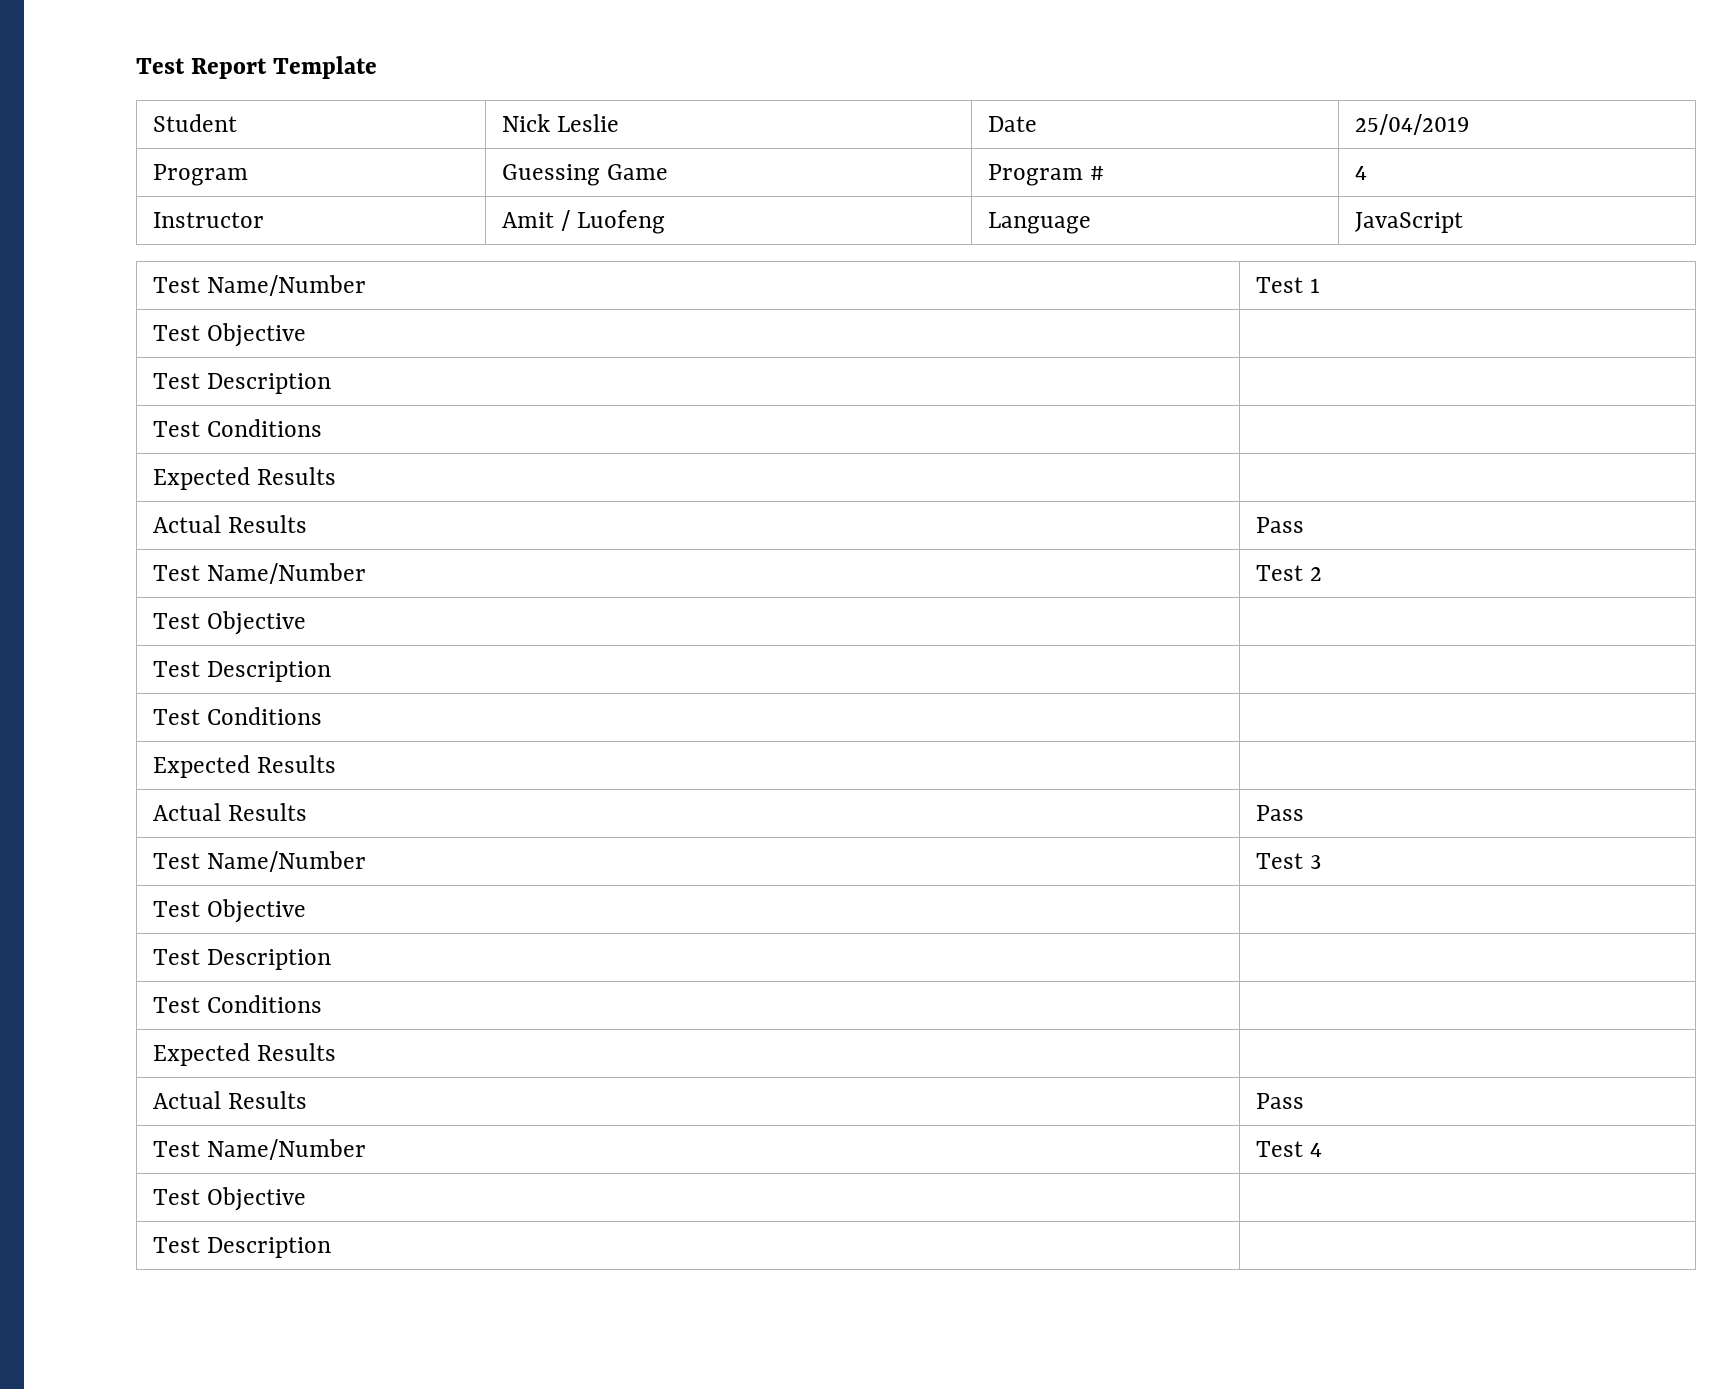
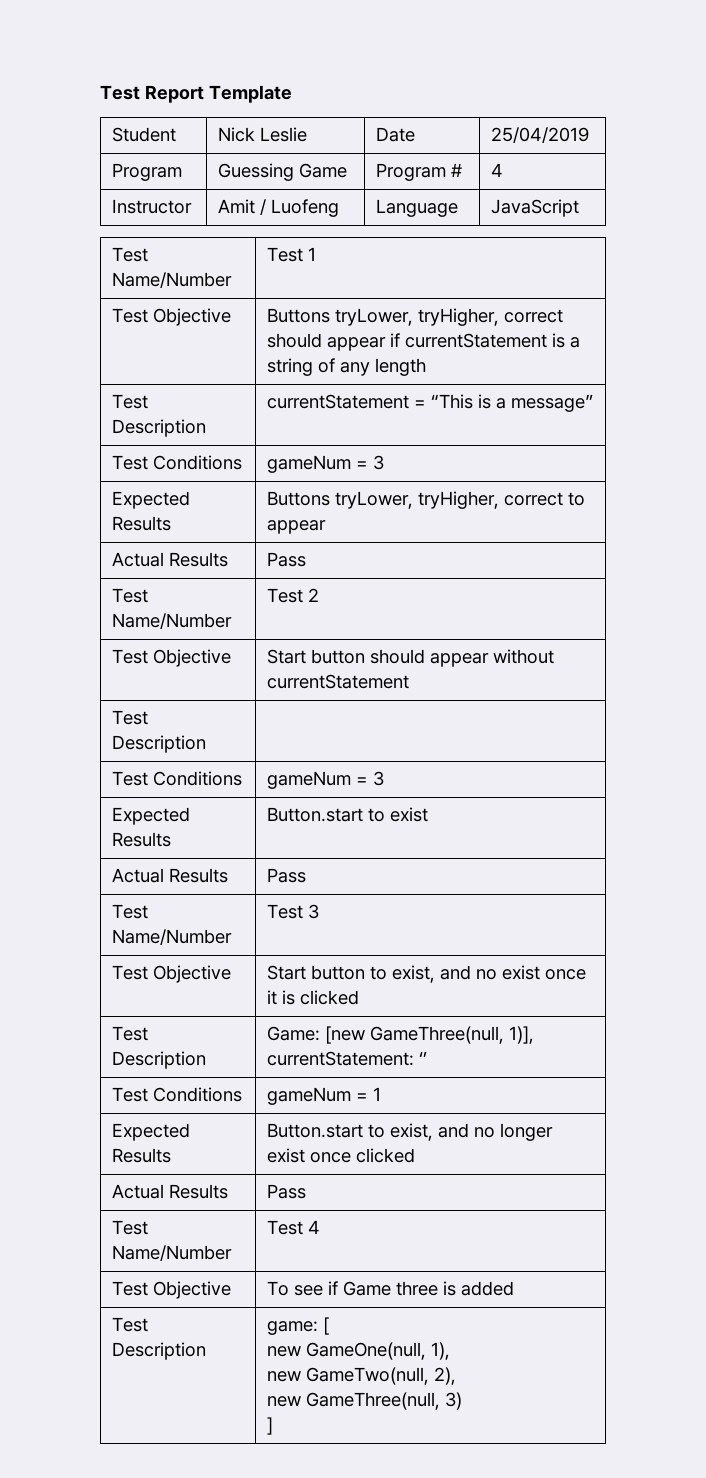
[153,373,332,394] [153,419,323,437] [153,467,337,490] // Test Description | // Test Conditions | // Expected Results | -> [267,308,564,326] [267,333,581,351] [267,358,427,376] [112,394,149,409] [112,419,207,437] [267,394,594,412] [112,455,243,470] [267,455,385,473] [112,491,191,509] [112,516,172,531] [267,491,586,509] [267,520,327,534] Buttons tryLower, tryHigher, correct should appear if currentStatement is a string of any length // Test Description | currentStatement = “This is a message” // Test Conditions | gameNum = 3 // Expected Results | Buttons tryLower, tryHigher, correct to appear
[153,661,332,682] [153,707,323,725] [153,755,337,778] // Test Description | // Test Conditions | // Expected Results | -> [267,649,555,667] [267,674,410,689] [112,710,149,725] [112,735,207,753] [112,771,243,786] [267,771,385,789] [112,807,191,825] [112,832,172,847] [267,807,429,822] Start button should appear without currentStatement // Test Description | // Test Conditions | gameNum = 3 // Expected Results | Button.start to exist
[153,949,332,970] [153,995,323,1013] [153,1043,337,1066] // Test Description | // Test Conditions | // Expected Results | -> [267,965,587,983] [267,990,360,1005] [112,1026,149,1041] [112,1051,207,1069] [267,1026,535,1044] [267,1051,428,1066] [112,1087,243,1102] [267,1087,382,1105] [112,1123,191,1141] [112,1148,172,1163] [267,1123,554,1141] [267,1148,416,1163] Start button to exist, and no exist once it is clicked // Test Description | Game: [new GameThree(null, 1)], currentStatement: ‘’ // Test Conditions | gameNum = 1 // Expected Results | Button.start to exist, and no longer exist once clicked
[153,1237,332,1258] // Test Description | -> [267,1281,515,1296] [112,1317,149,1332] [112,1342,207,1360] [267,1317,330,1335] [267,1342,451,1360] [267,1367,457,1385] [267,1392,463,1410] [267,1417,274,1435] To see if Game three is added // Test Description | game: [ // new GameOne(null, 1), // new GameTwo(null, 2), // new GameThree(null, 3) // ]

